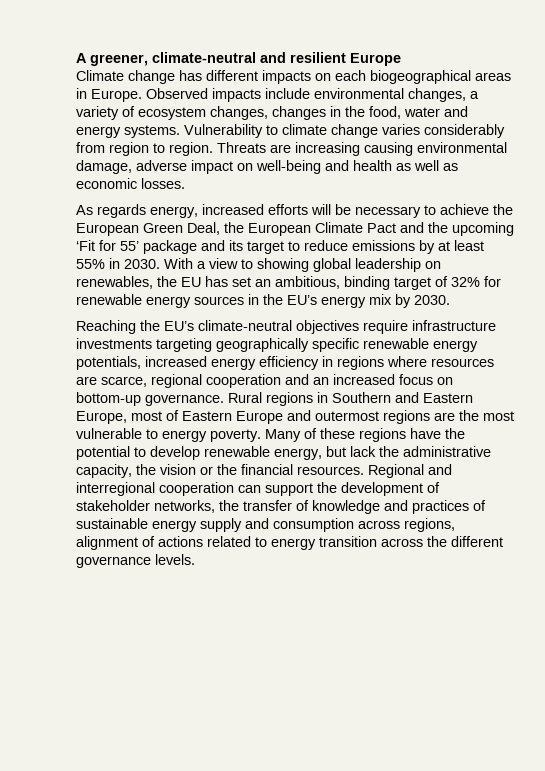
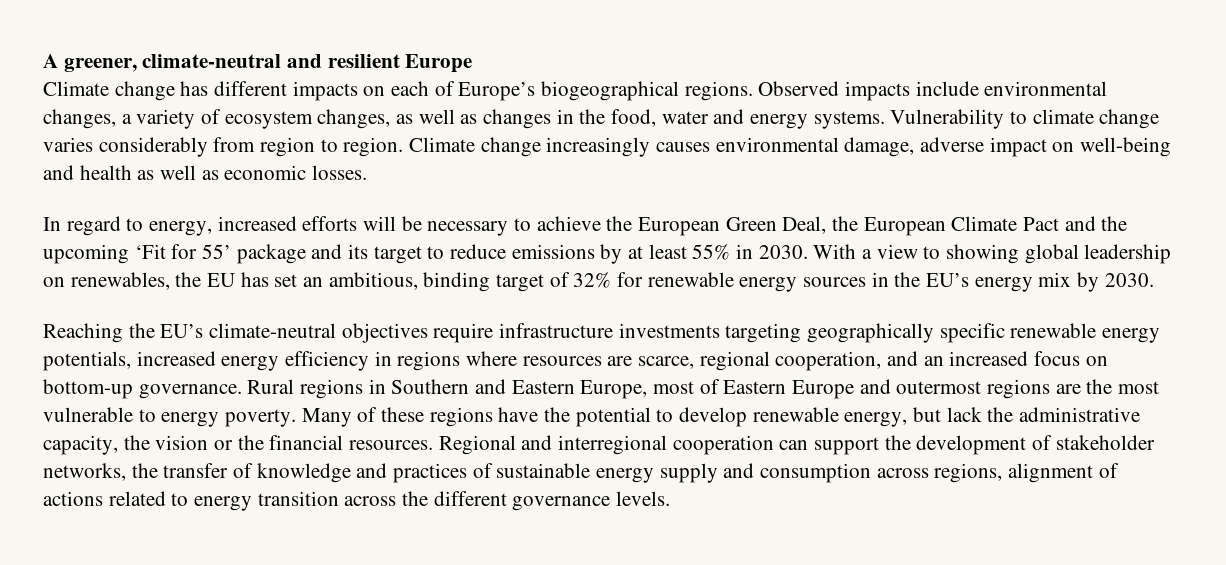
[370,70,511,84] [76,88,142,102] biogeographical areas in Europe. -> [434,81,753,101] of Europe’s biogeographical regions.
(268, 113) none -> [396,109,478,124] as well as
[217,142,413,156] Threats are increasing causing -> [409,137,711,157] Climate change increasingly causes
[76,204,146,218] As regards -> [43,216,144,236] In regard to
[206,374,281,388] cooperation -> [775,351,882,371] cooperation,

